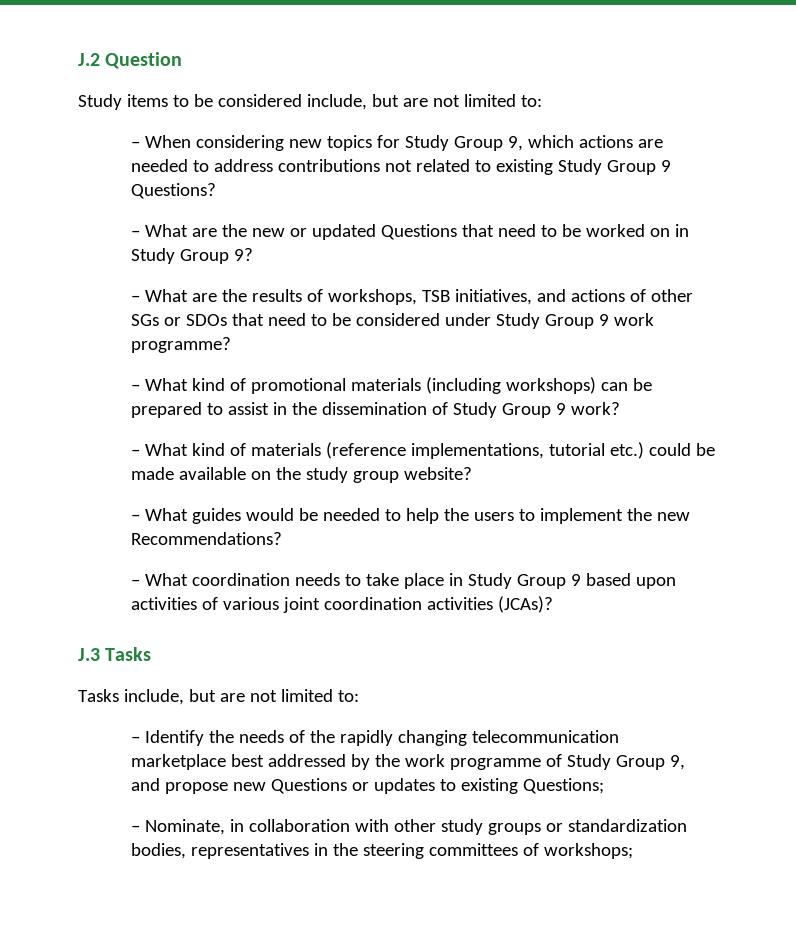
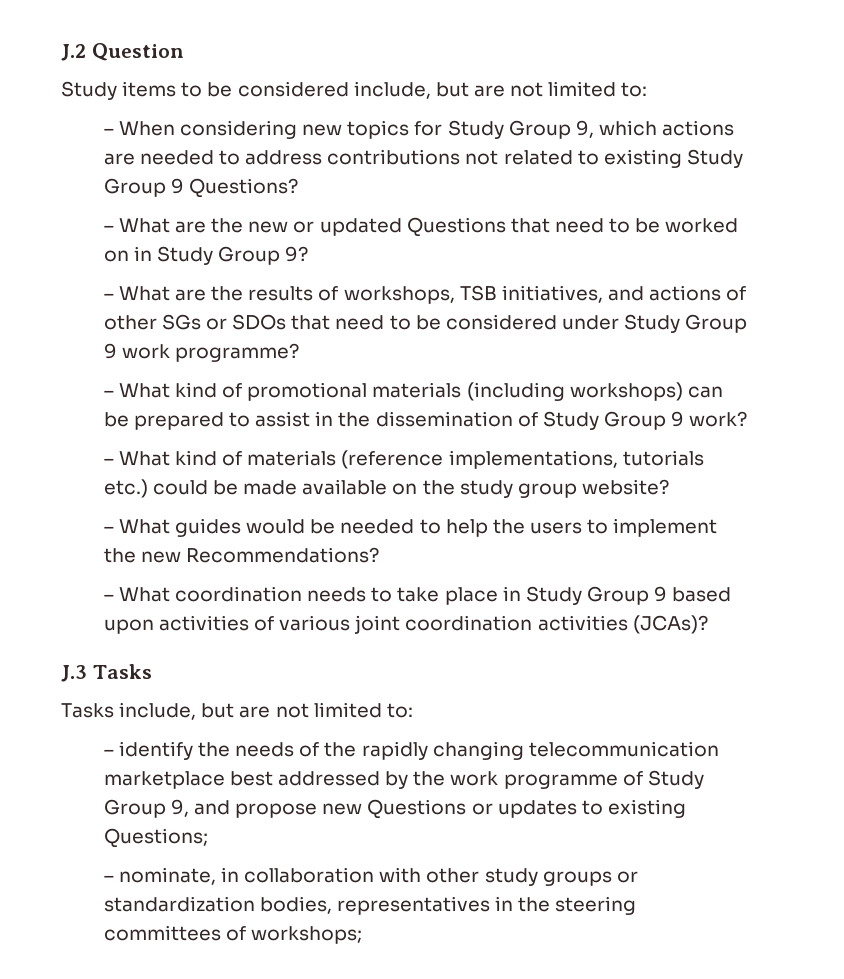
[549,443,606,456] tutorial -> [622,450,704,466] tutorials
[145,730,205,746] Identify -> [118,741,193,760] identify
[145,819,226,835] Nominate, -> [118,867,216,885] nominate,

